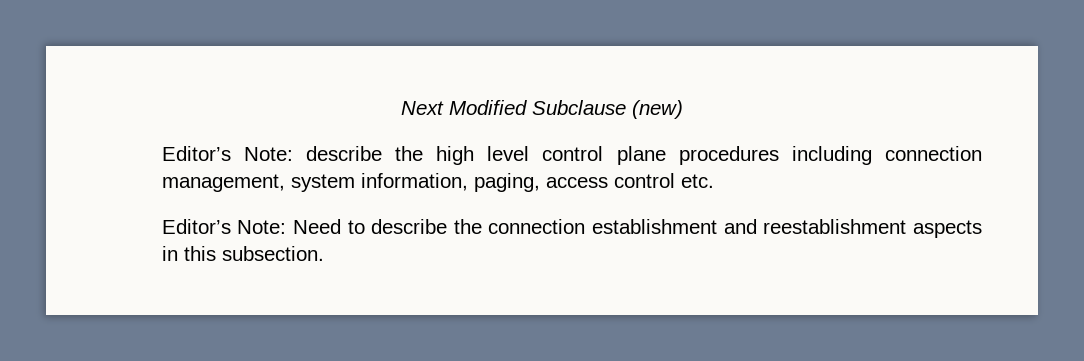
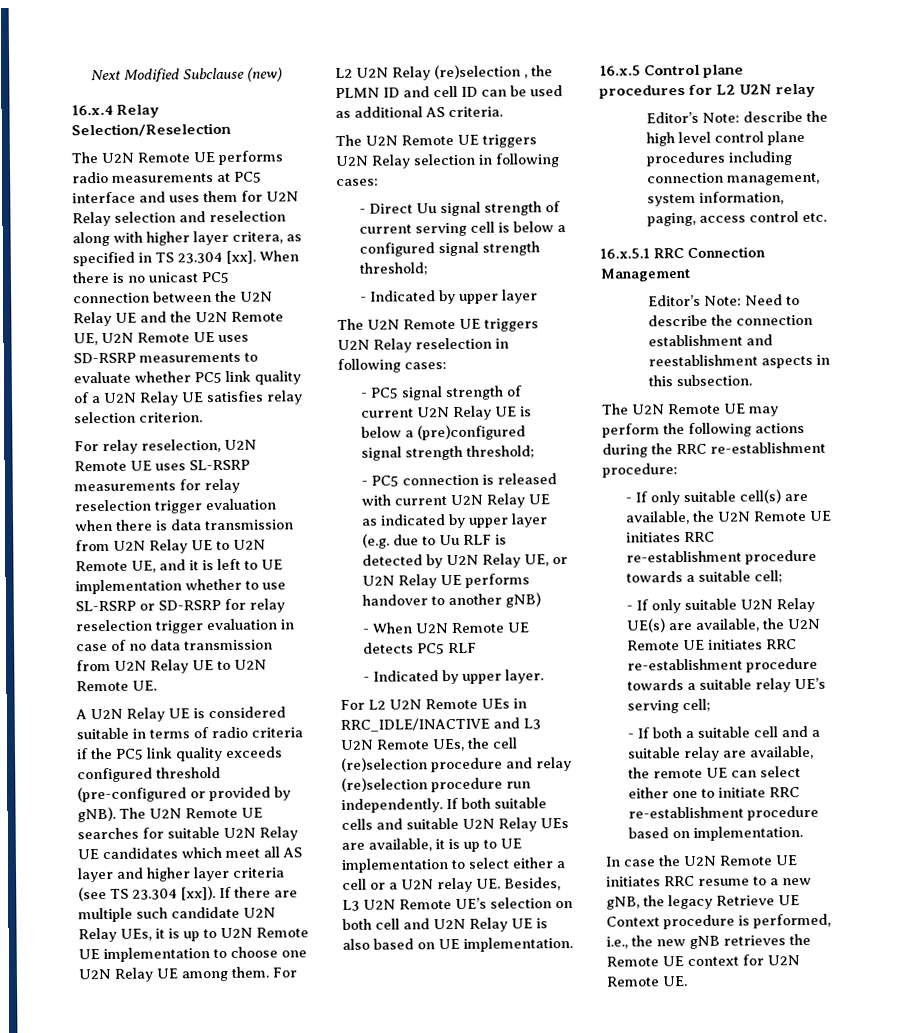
(683, 109) none -> [71,104,161,118] [71,122,231,138] [71,150,283,165] [72,171,262,184] [72,190,299,204] [72,210,286,227] [72,230,302,247] [72,250,299,267] [72,271,229,284] [73,290,273,304] [73,311,284,327] [73,332,249,346] [73,352,258,364] [73,370,301,385] [73,390,303,406] [74,411,203,424] [74,438,257,455] [74,459,250,472] [74,478,240,494] [74,498,276,514] [75,519,294,532] [75,539,266,554] [75,558,283,573] [75,578,286,595] [75,598,285,613] [75,618,294,634] [76,639,273,652] [76,659,267,674] [76,680,157,692] [75,706,286,722] [76,726,303,740] [76,746,283,762] [77,767,221,783] [77,786,291,803] [77,806,263,823] [77,826,298,841] [77,846,302,860] [77,866,285,883] [78,886,298,902] [78,906,276,923] [78,927,309,943] [78,946,307,963] [78,966,297,982] [335,64,553,81] [335,85,563,98] [335,106,503,118] [335,134,537,148] [335,153,560,169] [336,178,379,186] [359,201,562,217] [359,221,567,237] [359,241,541,257] [359,262,429,276] [360,289,539,305] [337,318,539,332] [337,337,509,353] [337,358,447,373] [360,385,523,401] [361,405,533,421] [361,424,527,441] [361,445,536,461] [361,473,558,487] [361,493,551,508] [362,513,549,529] [362,533,508,549] [362,553,569,569] [362,573,531,589] [362,592,542,608] [362,622,530,634] [363,642,478,655] [363,669,545,685] [340,698,527,710] [340,717,541,732] [340,737,517,752] [341,757,572,773] [341,777,531,793] [341,797,547,813] [341,817,569,832] [341,838,522,852] [341,857,566,873] [342,877,561,893] [342,897,573,911] [342,917,548,932] [342,937,573,952] [599,64,745,78] [599,83,817,99] // 16.x.4 Relay Selection/Reselection // The U2N Remote UE performs radio measurements at PC5 interface and uses them for U2N Relay selection and reselection along with higher layer critera, as specified in TS 23.304 [xx]. When there is no unicast PC5 connection between the U2N Relay UE and the U2N Remote UE, U2N Remote UE uses SD-RSRP measurements to evaluate whether PC5 link quality of a U2N Relay UE satisfies relay selection criterion. // For relay reselection, U2N Remote UE uses SL-RSRP measurements for relay reselection trigger evaluation when there is data transmission from U2N Relay UE to U2N Remote UE, and it is left to UE implementation whether to use SL-RSRP or SD-RSRP for relay reselection trigger evaluation in case of no data transmission from U2N Relay UE to U2N Remote UE. // A U2N Relay UE is considered suitable in terms of radio criteria if the PC5 link quality exceeds configured threshold (pre-configured or provided by gNB). The U2N Remote UE searches for suitable U2N Relay UE candidates which meet all AS layer and higher layer criteria (see TS 23.304 [xx]). If there are multiple such candidate U2N Relay UEs, it is up to U2N Remote UE implementation to choose one U2N Relay UE among them. For L2 U2N Relay (re)selection , the PLMN ID and cell ID can be used as additional AS criteria. // The U2N Remote UE triggers U2N Relay selection in following cases: // - Direct Uu signal strength of current serving cell is below a configured signal strength threshold; // - Indicated by upper layer // The U2N Remote UE triggers U2N Relay reselection in following cases: // - PC5 signal strength of current U2N Relay UE is below a (pre)configured signal strength threshold; // - PC5 connection is released with current U2N Relay UE as indicated by upper layer (e.g. due to Uu RLF is detected by U2N Relay UE, or U2N Relay UE performs handover to another gNB) // - When U2N Remote UE detects PC5 RLF // - Indicated by upper layer. // For L2 U2N Remote UEs in RRC_IDLE/INACTIVE and L3 U2N Remote UEs, the cell (re)selection procedure and relay (re)selection procedure run independently. If both suitable cells and suitable U2N Relay UEs are available, it is up to UE implementation to select either a cell or a U2N relay UE. Besides, L3 U2N Remote UE’s selection on both cell and U2N Relay UE is also based on UE implementation. // 16.x.5 Control plane procedures for L2 U2N relay
(714, 181) none -> [600,246,765,259] [600,267,690,282] // 16.x.5.1 RRC Connection Management
(324, 253) none -> [602,403,779,417] [602,422,805,438] [602,441,826,458] [602,463,678,478] [625,489,809,506] [625,510,833,525] [626,531,716,543] [626,549,818,565] [626,570,784,584] [626,597,816,614] [626,618,821,633] [627,639,798,651] [627,657,819,673] [627,677,827,693] [627,698,712,714] [627,725,821,739] [627,745,815,762] [628,766,802,779] [628,787,801,799] [628,805,820,821] [628,826,804,841] [605,855,797,867] [606,875,812,887] [606,894,800,910] [606,913,831,930] [606,933,811,950] [606,954,800,967] [606,976,688,987] // The U2N Remote UE may perform the following actions during the RRC re-establishment procedure: // - If only suitable cell(s) are available, the U2N Remote UE initiates RRC re-establishment procedure towards a suitable cell; // - If only suitable U2N Relay UE(s) are available, the U2N Remote UE initiates RRC re-establishment procedure towards a suitable relay UE’s serving cell; // - If both a suitable cell and a suitable relay are available, the remote UE can select either one to initiate RRC re-establishment procedure based on implementation. // In case the U2N Remote UE initiates RRC resume to a new gNB, the legacy Retrieve UE Context procedure is performed, i.e., the new gNB retrieves the Remote UE context for U2N Remote UE.

